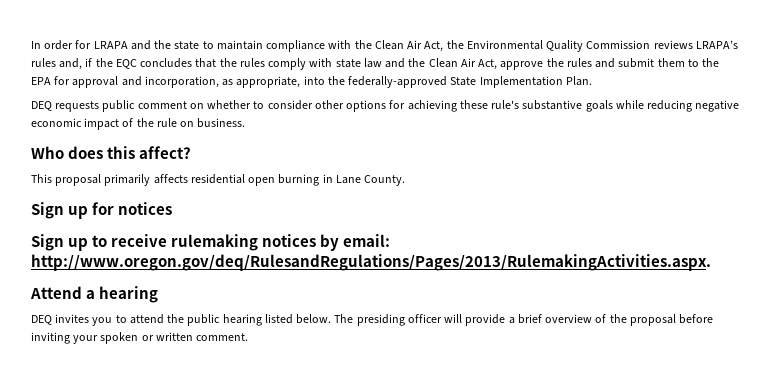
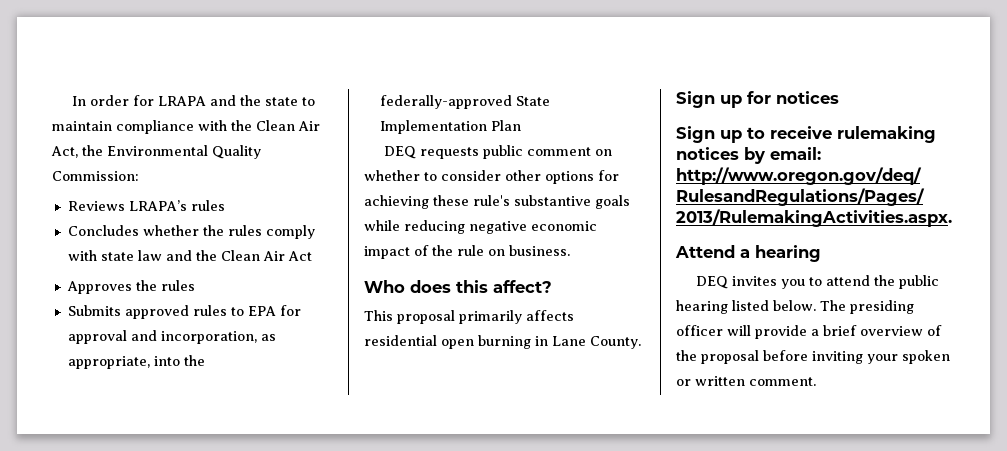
[586,40,693,49] Commission reviews -> [52,171,139,181] [67,201,125,211] Commission: // Reviews
[59,58,217,70] and, if the EQC concludes that -> [67,225,199,236] // Concludes whether
[478,58,720,70] Act, approve the rules and submit them to the -> [287,251,312,261] [66,280,195,294] [67,305,244,319] Act // Approves the rules // Submits approved rules to
[565,76,592,86] Plan. -> [490,120,521,131] Plan

